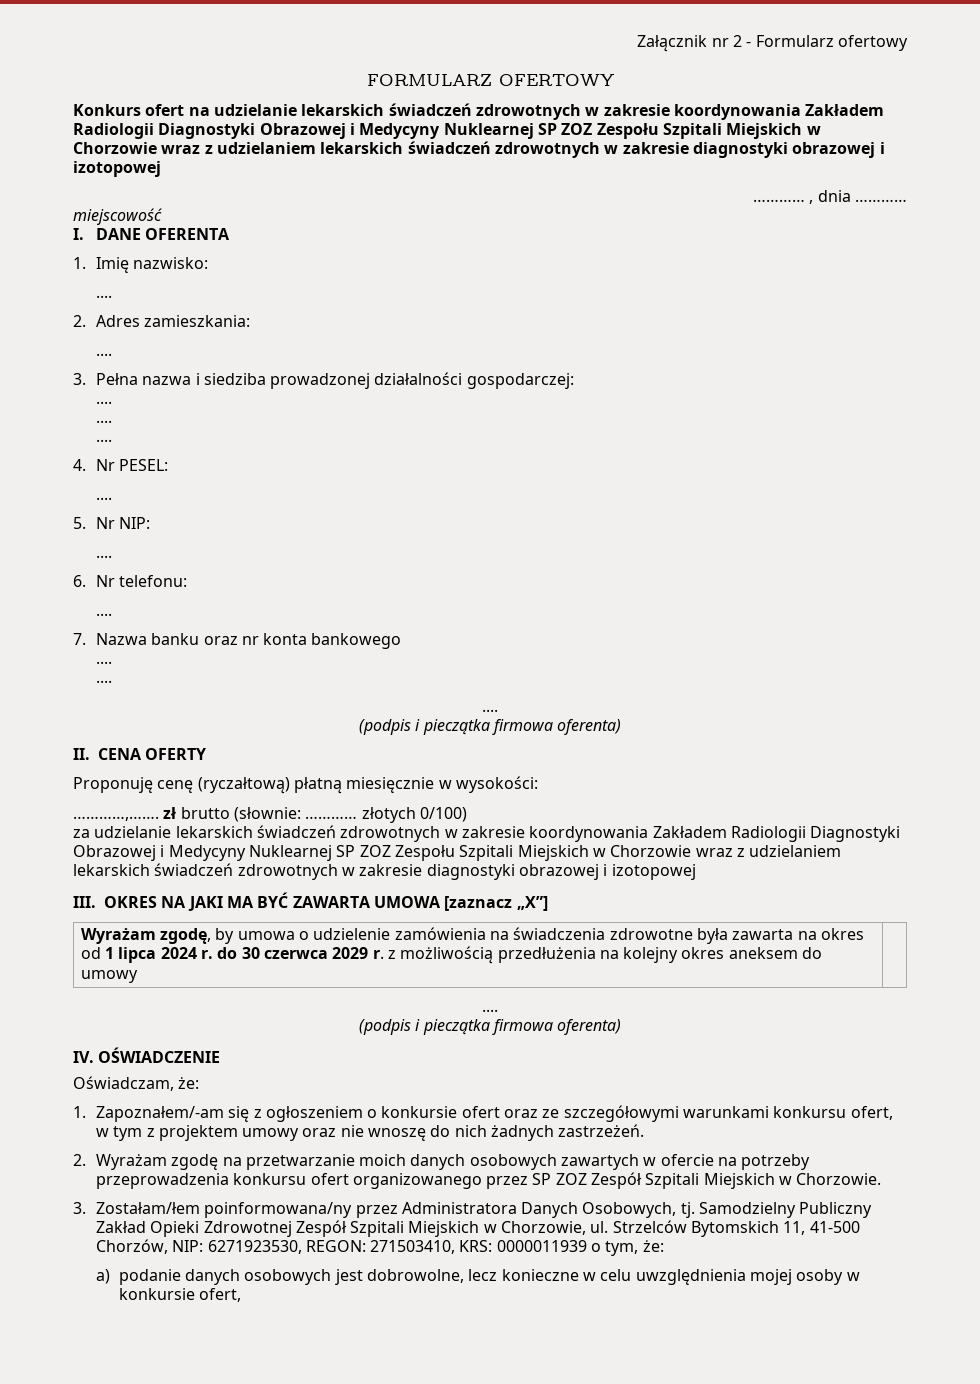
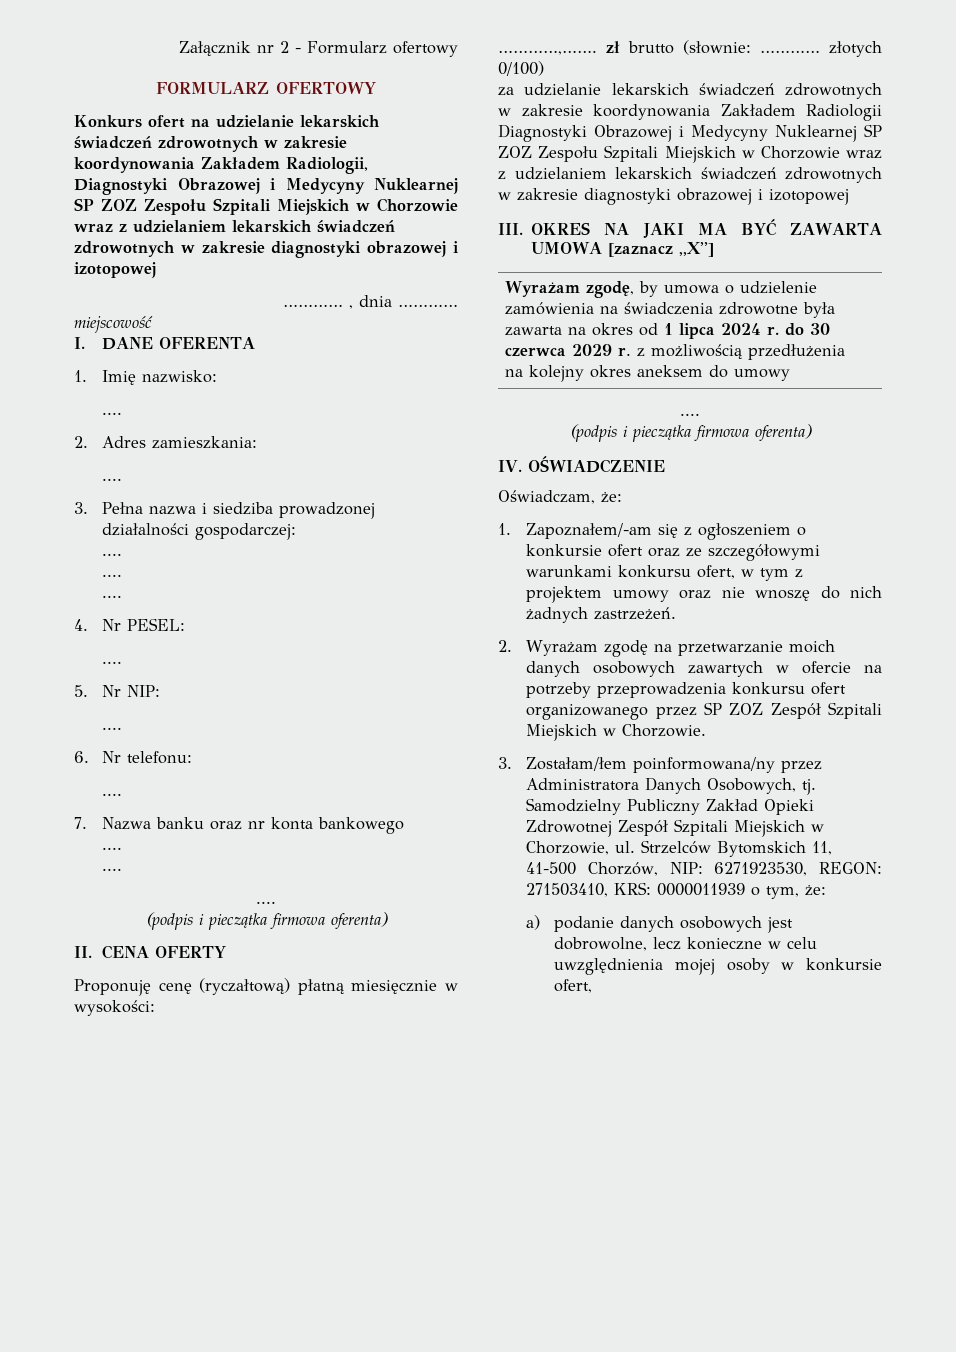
[73,123,154,139] Radiologii -> [286,157,368,174] Radiologii,

